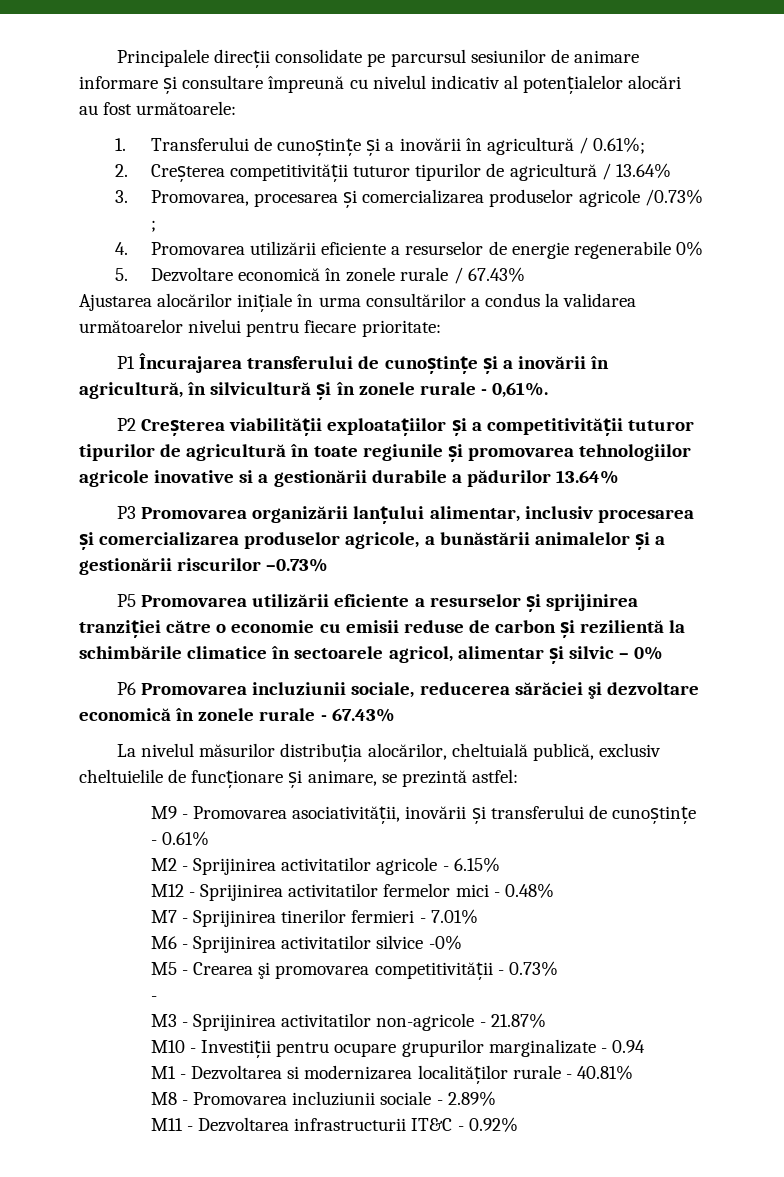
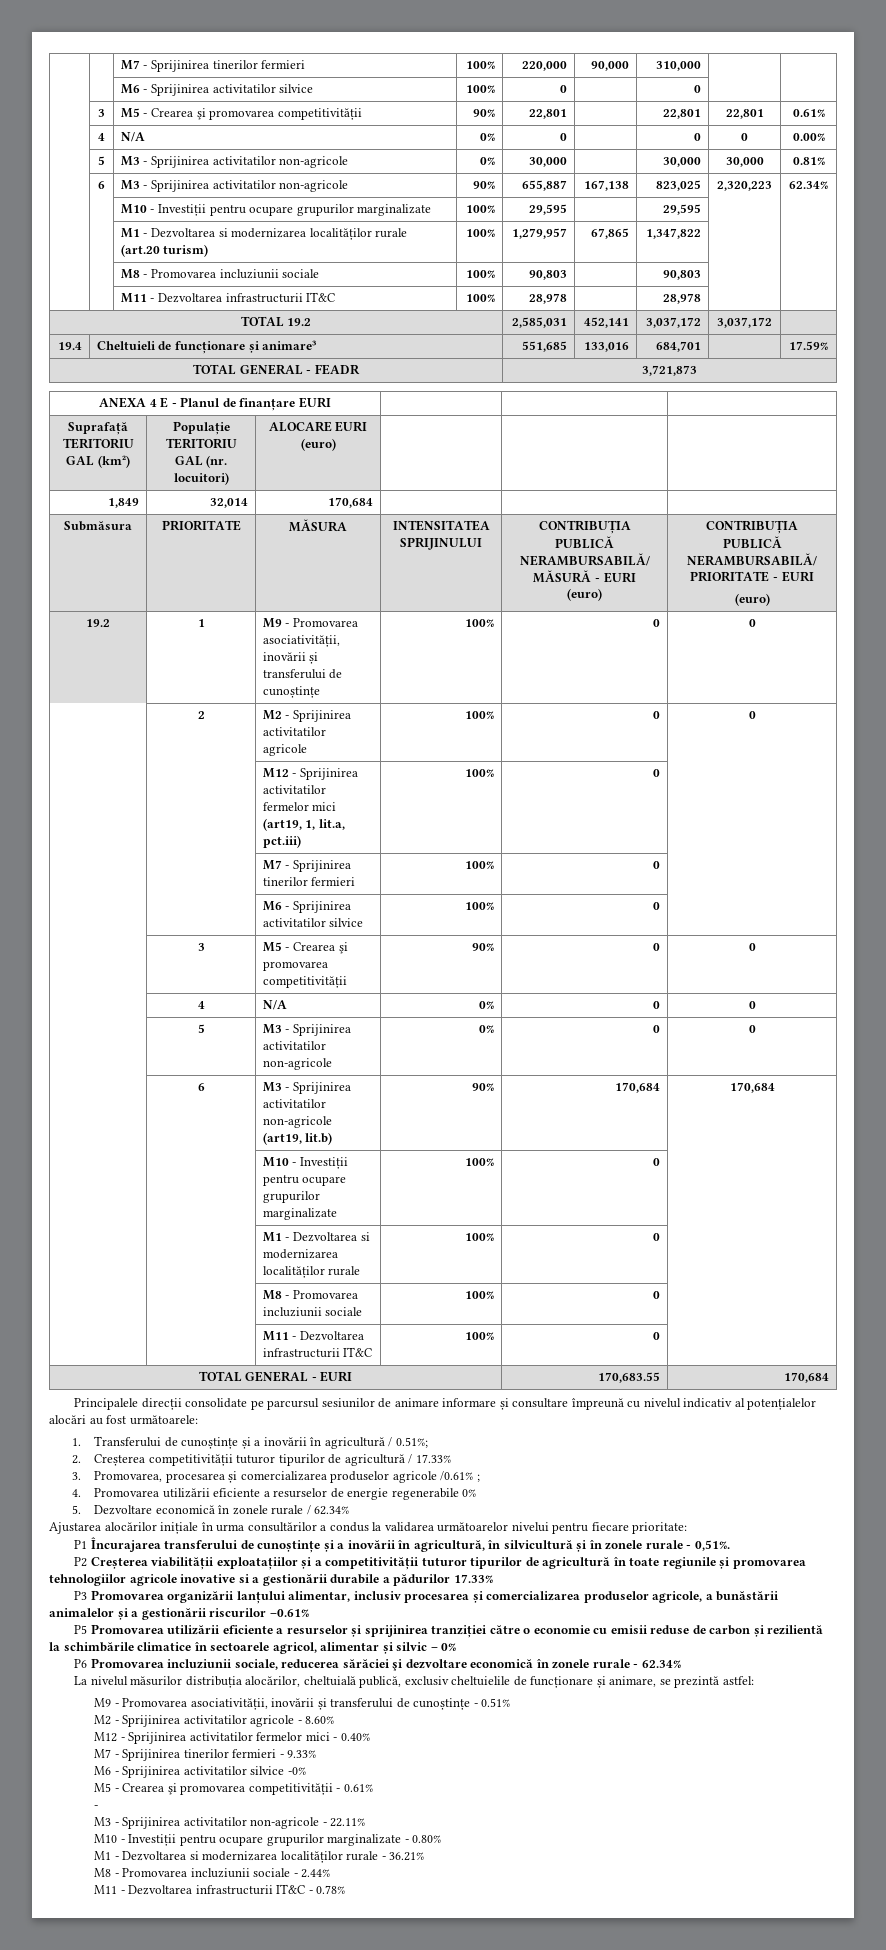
(117, 58) none -> [120,60,306,72] [466,61,496,69] [522,61,568,71] [591,61,630,71] [656,61,702,71] [120,84,314,96] [466,85,496,93] [560,85,568,93] [694,85,702,93] [98,109,105,117] [120,108,362,120] [473,109,496,117] [529,109,568,119] [663,109,702,119] [725,109,764,119] [792,109,825,117] [98,133,105,141] [120,132,145,142] [480,133,496,141] [560,133,568,141] [694,133,702,141] [741,133,748,141] [792,133,825,141] [98,156,105,165] [120,156,349,168] [480,157,496,165] [529,157,568,167] [663,157,702,167] [725,157,764,167] [792,157,825,165] [98,181,105,189] [120,180,349,192] [473,181,496,189] [522,180,568,191] [584,180,630,191] [656,180,702,191] [717,181,772,191] [789,181,828,189] [120,204,432,216] [466,205,496,213] [529,204,568,215] [663,204,702,215] [120,228,408,240] [120,244,209,257] [466,229,496,237] [512,228,568,239] [591,228,630,239] [646,228,702,239] [120,269,320,279] [466,270,496,278] [529,270,568,280] [663,270,702,280] [120,292,336,303] [466,294,496,302] [529,293,568,304] [663,293,702,304] [240,316,312,327] [512,317,568,328] [584,317,630,328] [646,317,702,328] [717,317,772,328] [57,342,82,350] [96,340,318,354] [522,341,568,352] [584,342,630,352] [656,341,702,352] [789,341,828,350] [193,364,360,375] [642,365,697,376] [99,397,331,411] [68,422,128,435] [62,438,134,449] [66,455,130,468] [172,421,230,435] [165,438,237,449] [174,455,228,468] [173,472,229,485] [268,421,368,432] [300,438,336,451] [108,498,140,508] [210,498,249,508] [328,497,374,508] [64,521,132,531] [161,520,241,531] [289,519,347,532] [392,520,490,531] [399,537,482,550] [538,520,631,534] [555,536,614,549] [519,553,650,566] [533,570,636,583] [567,588,602,601] [706,520,798,534] [722,536,782,549] [687,553,817,566] [690,571,814,582] [734,593,770,606] [86,619,110,627] [197,619,205,627] [262,618,358,628] [262,635,340,647] [262,652,319,664] [262,669,343,679] [262,686,320,698] [465,619,495,627] [653,619,661,627] [748,619,756,627] [197,711,205,719] [262,710,351,722] [262,727,326,736] [262,744,307,756] [465,711,495,719] [653,711,661,719] [748,711,756,719] [262,768,358,780] [262,785,326,794] [262,802,337,811] [262,818,345,831] [262,835,301,848] [465,769,495,777] [653,769,661,777] [262,860,351,872] [262,877,356,886] [465,861,495,869] [653,861,661,869] [262,901,351,913] [262,918,364,927] [465,902,495,910] [653,902,661,910] [197,943,205,951] [262,942,348,954] [262,961,328,971] [262,976,347,988] [472,943,495,951] [653,943,661,951] [748,943,756,951] [197,1001,205,1009] [262,1000,287,1010] [479,1001,495,1009] [653,1001,661,1009] [748,1001,756,1009] [197,1024,205,1033] [262,1024,351,1036] [262,1041,326,1050] [262,1058,332,1070] [479,1025,495,1033] [653,1025,661,1033] [748,1025,756,1033] [197,1083,205,1091] [262,1082,351,1094] [262,1099,326,1108] [262,1116,332,1128] [262,1132,333,1145] [472,1083,495,1091] [615,1082,661,1093] [729,1082,775,1093] [262,1157,348,1169] [262,1175,347,1186] [262,1191,320,1203] [262,1208,337,1220] [465,1158,495,1166] [653,1158,661,1166] [262,1232,370,1242] [262,1249,338,1259] [262,1266,361,1278] [465,1233,495,1241] [653,1233,661,1241] [262,1290,358,1300] [262,1307,363,1317] [465,1291,495,1299] [653,1291,661,1299] [262,1331,364,1341] [262,1347,373,1358] [465,1332,495,1340] [653,1332,661,1340] [198,1371,353,1382] [598,1372,661,1383] [784,1372,830,1383] | | M7 - Sprijinirea tinerilor fermieri | 100% | 220,000 | 90,000 | 310,000 | | // | | M6 - Sprijinirea activitatilor silvice | 100% | 0 | | 0 | | // | 3 | M5 - Crearea şi promovarea competitivității | 90% | 22,801 | | 22,801 | 22,801 | 0.61% // | 4 | N/A | 0% | 0 | | 0 | 0 | 0.00% // | 5 | M3 - Sprijinirea activitatilor non-agricole | 0% | 30,000 | | 30,000 | 30,000 | 0.81% // | 6 | M3 - Sprijinirea activitatilor non-agricole | 90% | 655,887 | 167,138 | 823,025 | 2,320,223 | 62.34% // | | M10 - Investiții pentru ocupare grupurilor marginalizate | 100% | 29,595 | | 29,595 | | // | | M1 - Dezvoltarea si modernizarea localităților rurale (art.20 turism) | 100% | 1,279,957 | 67,865 | 1,347,822 | | // | | M8 - Promovarea incluziunii sociale | 100% | 90,803 | | 90,803 | | // | | M11 - Dezvoltarea infrastructurii IT&C | 100% | 28,978 | | 28,978 | | // TOTAL 19.2 | 2,585,031 | 452,141 | 3,037,172 | 3,037,172 | // 19.4 | Cheltuieli de funcționare și animare³ | 551,685 | 133,016 | 684,701 | | 17.59% // TOTAL GENERAL - FEADR | 3,721,873 // ANEXA 4 E - Planul de finanțare EURI | | | // Suprafață TERITORIU GAL (km²) | Populație TERITORIU GAL (nr. locuitori) | ALOCARE EURI (euro) | | | // 1,849 | 32,014 | 170,684 | | | // Submăsura | PRIORITATE | MĂSURA | INTENSITATEA SPRIJINULUI | CONTRIBUȚIA PUBLICĂ NERAMBURSABILĂ/ MĂSURĂ - EURI // (euro) | CONTRIBUȚIA PUBLICĂ NERAMBURSABILĂ/ PRIORITATE - EURI // (euro) // 19.2 | 1 | M9 - Promovarea asociativității, inovării și transferului de cunoștințe | 100% | 0 | 0 // | 2 | M2 - Sprijinirea activitatilor agricole | 100% | 0 | 0 // | | M12 - Sprijinirea activitatilor fermelor mici (art19, 1, lit.a, pct.iii) | 100% | 0 | // | | M7 - Sprijinirea tinerilor fermieri | 100% | 0 | // | | M6 - Sprijinirea activitatilor silvice | 100% | 0 | // | 3 | M5 - Crearea şi promovarea competitivității | 90% | 0 | 0 // | 4 | N/A | 0% | 0 | 0 // | 5 | M3 - Sprijinirea activitatilor non-agricole | 0% | 0 | 0 // | 6 | M3 - Sprijinirea activitatilor non-agricole (art19, lit.b) | 90% | 170,684 | 170,684 // | | M10 - Investiții pentru ocupare grupurilor marginalizate | 100% | 0 | // | | M1 - Dezvoltarea si modernizarea localităților rurale | 100% | 0 | // | | M8 - Promovarea incluziunii sociale | 100% | 0 | // | | M11 - Dezvoltarea infrastructurii IT&C | 100% | 0 | // TOTAL GENERAL - EURI | 170,683.55 | 170,684 //
[593,137,646,154] 0.61%; -> [395,1437,428,1448] 0.51%;
[615,163,671,178] 13.64% -> [415,1454,451,1463] 17.33%
[644,189,703,206] /0.73% -> [440,1471,474,1481] /0.61%
[467,267,525,282] 67.43% -> [314,1506,350,1515] 62.34%
[492,382,549,398] 0,61%. -> [694,1540,730,1551] 0,51%.
[556,470,620,484] 13.64% -> [453,1574,493,1583] 17.33%
[266,558,329,572] –0.73% -> [269,1609,309,1617] –0.61%
[331,708,395,722] 67.43% -> [641,1660,681,1668] 62.34%
[161,831,209,846] 0.61% -> [481,1698,511,1707] 0.51%
[453,857,500,872] 6.15% -> [305,1716,335,1724] 8.60%
[504,883,554,898] 0.48% -> [340,1733,370,1741] 0.40%
[430,909,478,924] 7.01% -> [287,1750,317,1758] 9.33%
[508,961,558,976] 0.73% -> [343,1784,373,1792] 0.61%
[490,1013,546,1028] 21.87% -> [330,1818,366,1827] 22.11%
[611,1040,645,1053] 0.94 -> [412,1835,442,1843] 0.80%
[576,1065,633,1080] 40.81% -> [389,1852,425,1861] 36.21%
[447,1091,496,1106] 2.89% -> [301,1869,331,1878] 2.44%
[468,1117,518,1132] 0.92% -> [316,1885,346,1894] 0.78%

